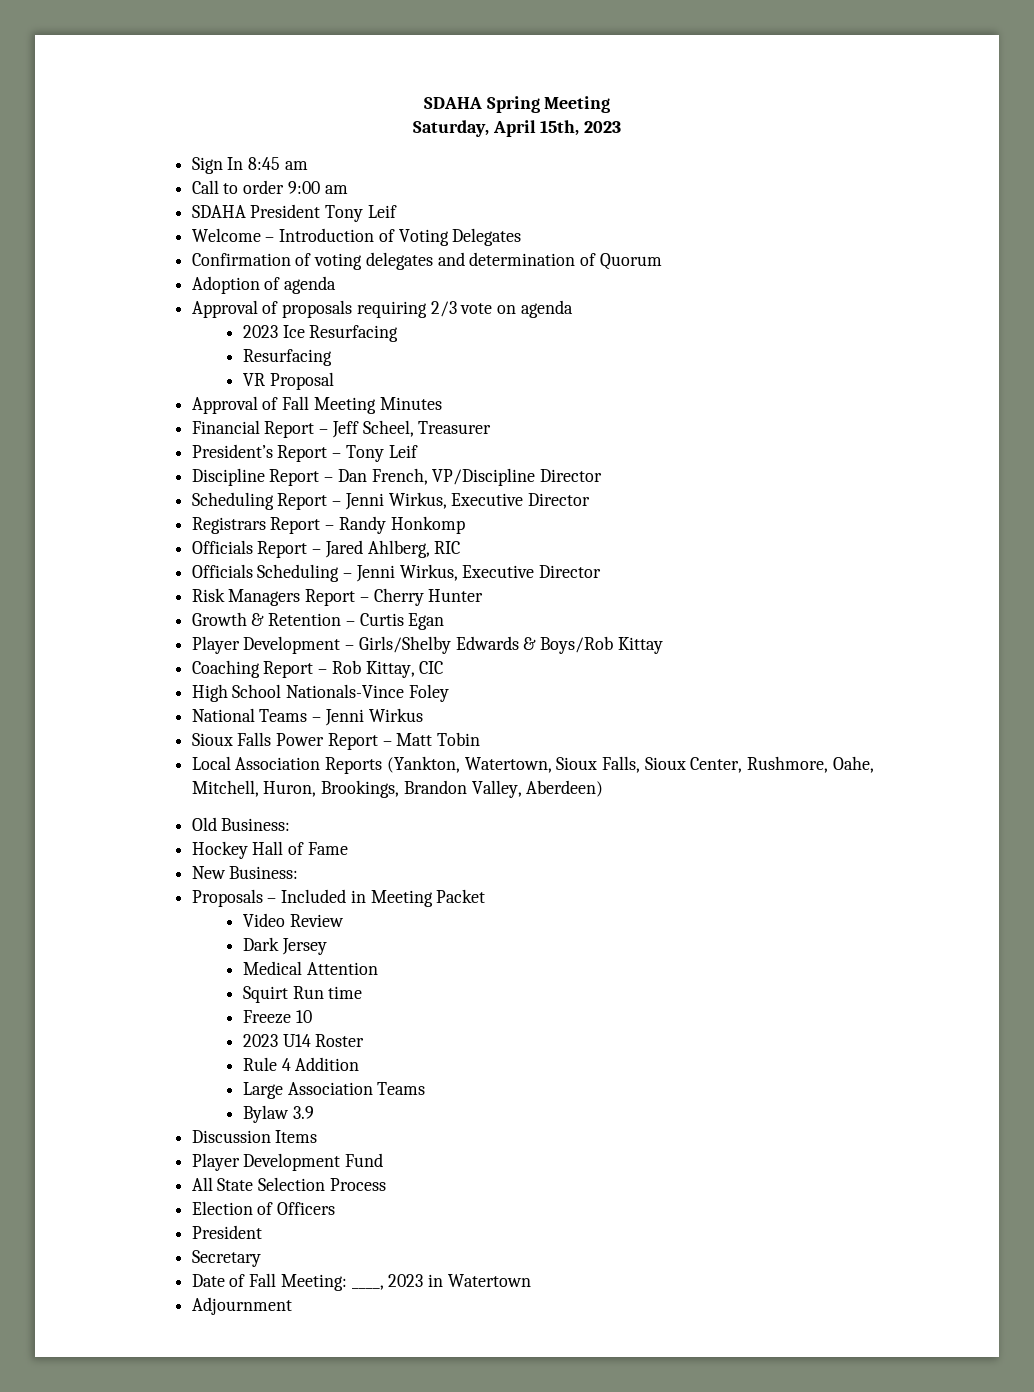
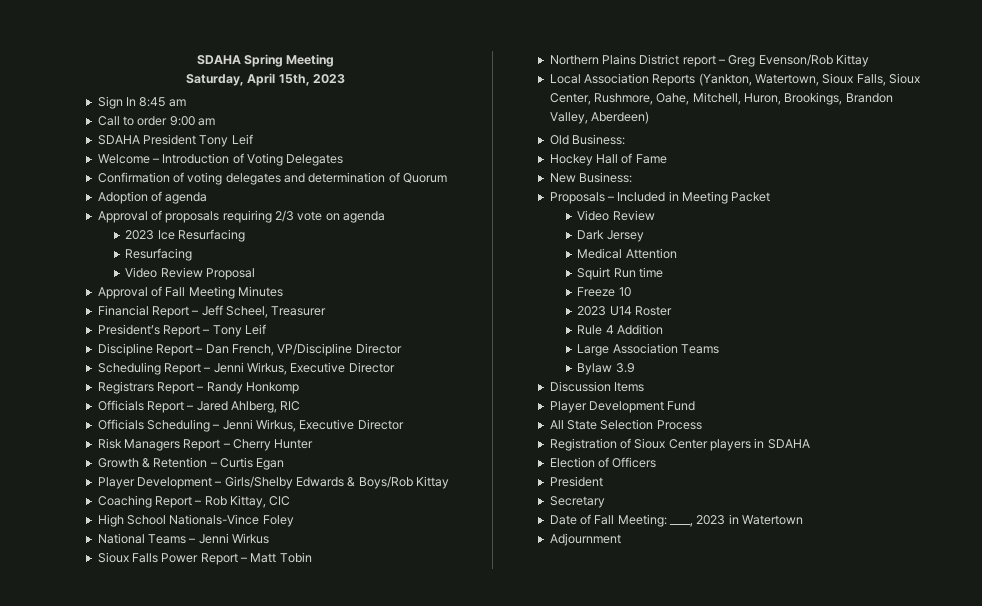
[243,373,266,386] VR -> [125,267,203,278] Video Review
(480, 739) none -> [549,54,870,67] // Northern Plains District report – Greg Evenson/Rob Kittay
(386, 1184) none -> [549,438,810,451] // Registration of Sioux Center players in SDAHA

